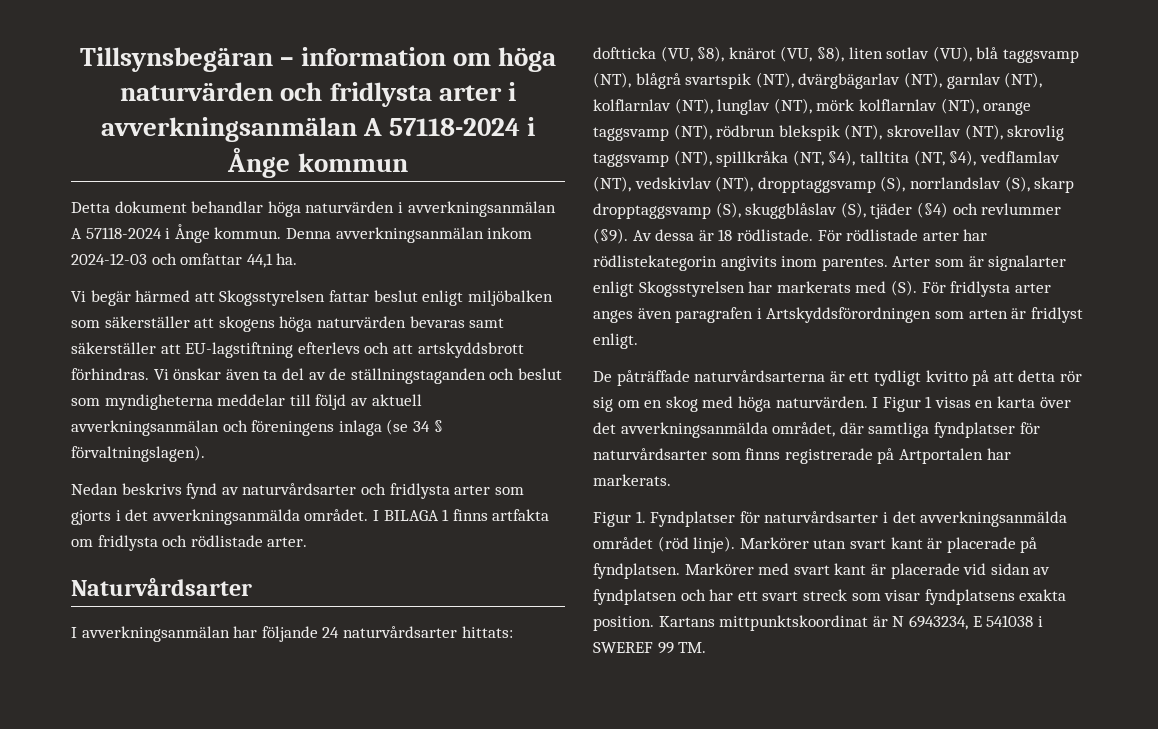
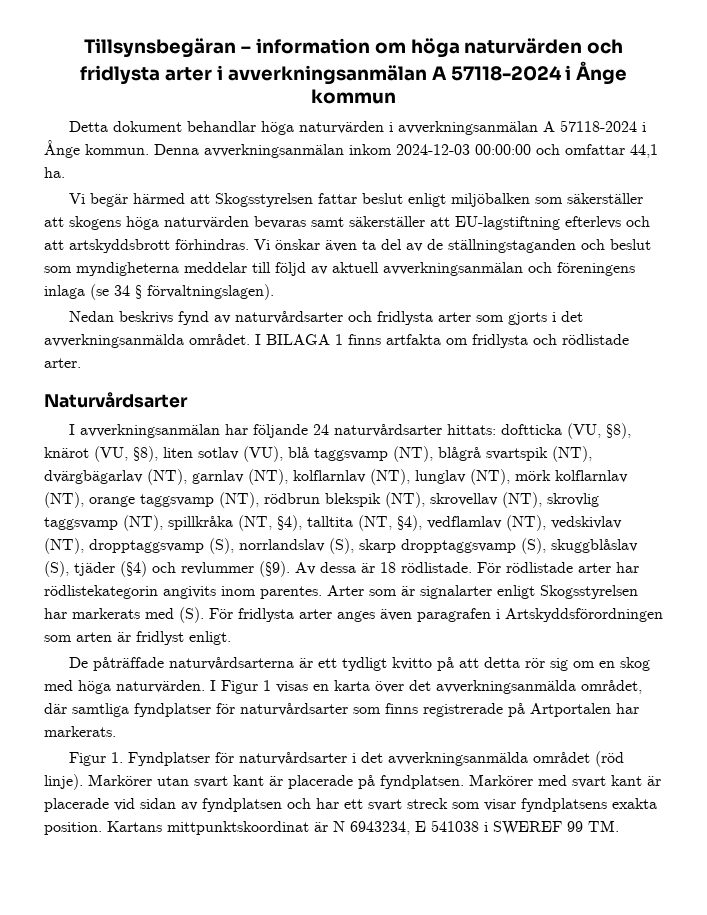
(147, 259) none -> [475,144,531,155] 00:00:00

